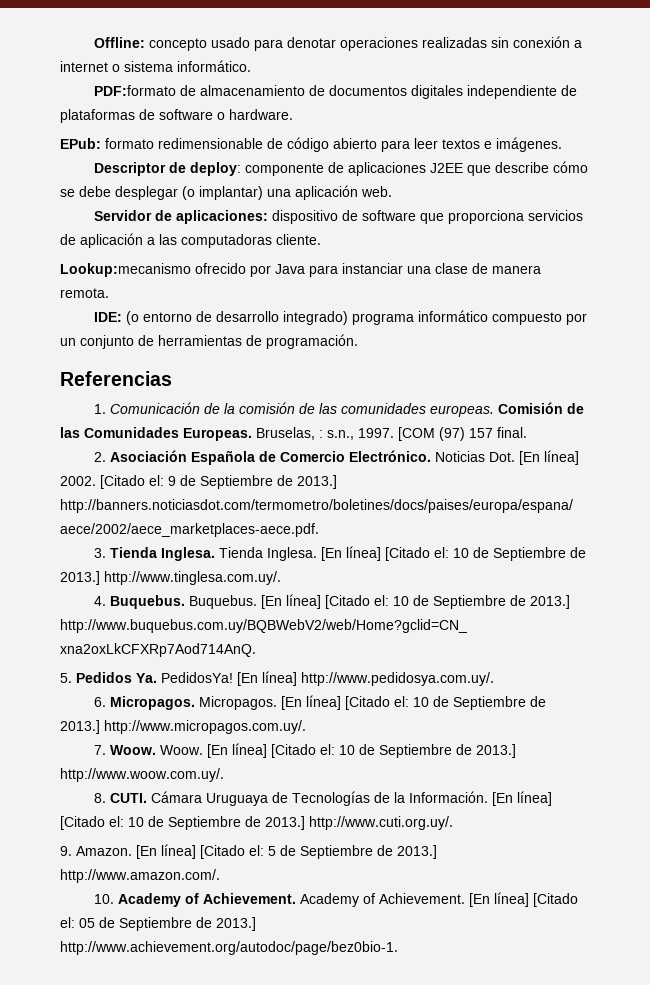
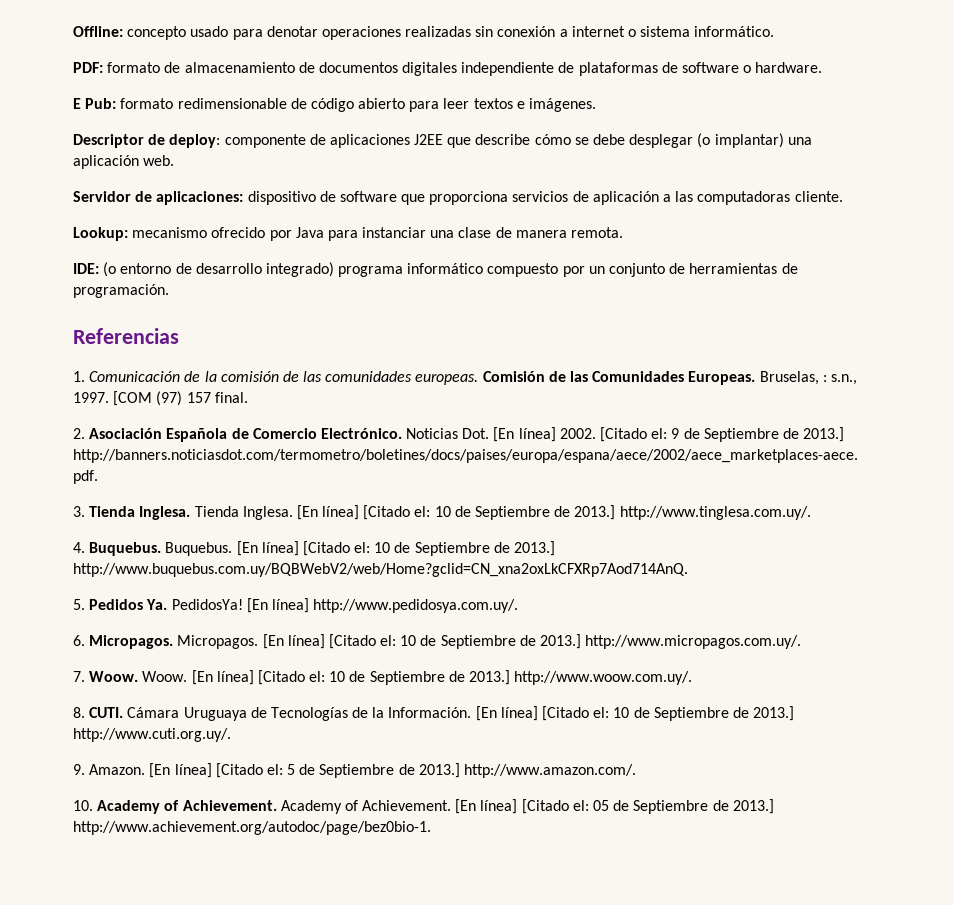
[94,85,177,96] PDF:formato -> [73,62,161,73] PDF: formato
[60,138,101,149] EPub: -> [73,98,117,109] E Pub:
[60,263,191,277] Lookup:mecanismo -> [73,227,208,241] Lookup: mecanismo

